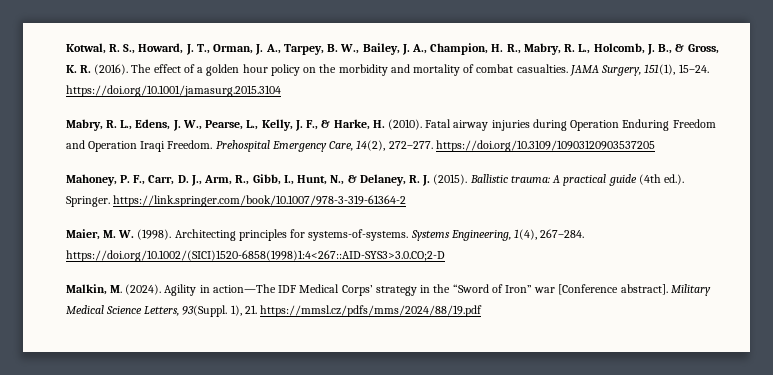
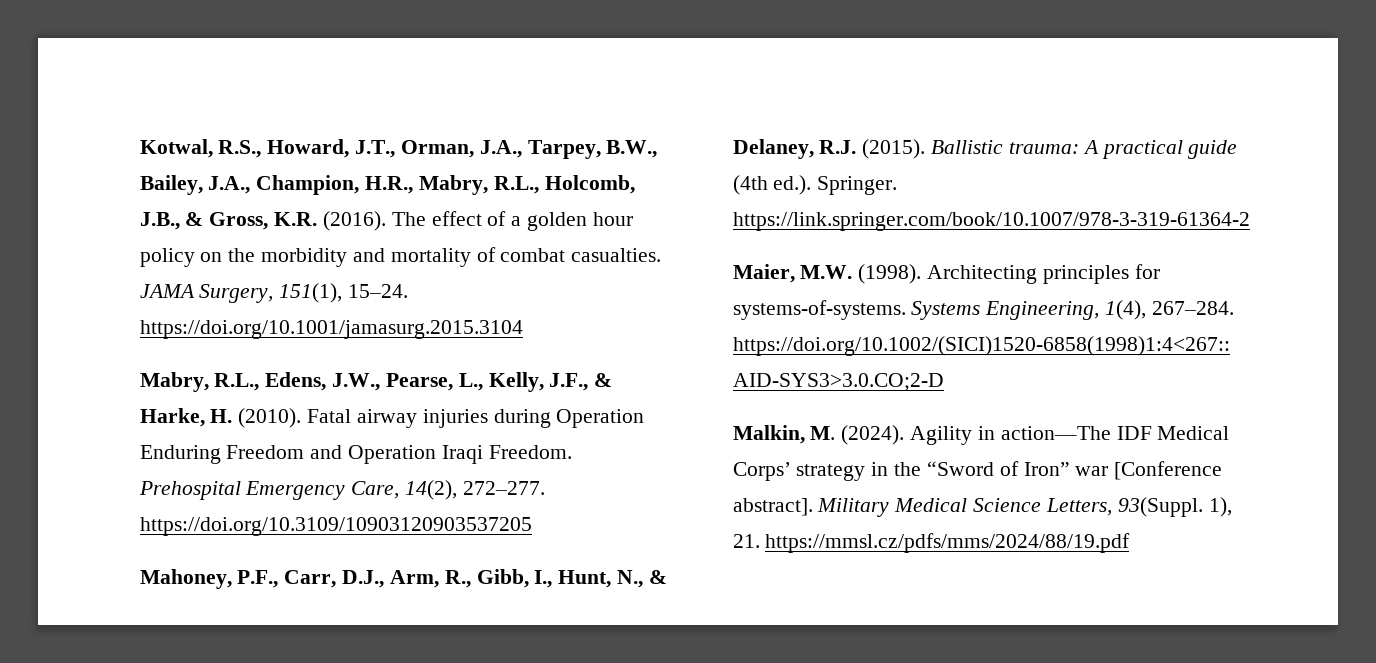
[108,43,719,55] [65,65,91,73] R. S., Howard, J. T., Orman, J. A., Tarpey, B. W., Bailey, J. A., Champion, H. R., Mabry, R. L., Holcomb, J. B., & Gross, K. R. -> [218,139,658,159] [139,175,635,195] [139,212,318,230] R.S., Howard, J.T., Orman, J.A., Tarpey, B.W., Bailey, J.A., Champion, H.R., Mabry, R.L., Holcomb, J.B., & Gross, K.R.
[105,119,202,131] R. L., Edens, J. W., -> [214,372,381,391] R.L., Edens, J.W.,
[294,120,319,131] J. F., -> [549,373,589,391] J.F.,
[119,175,202,186] P. F., Carr, D. J., -> [237,570,385,588] P.F., Carr, D.J.,
[409,175,431,186] R. J. -> [819,140,857,154] R.J.
[102,230,135,238] M. W. -> [800,265,853,279] M.W.

